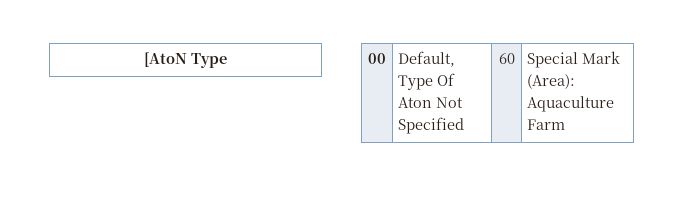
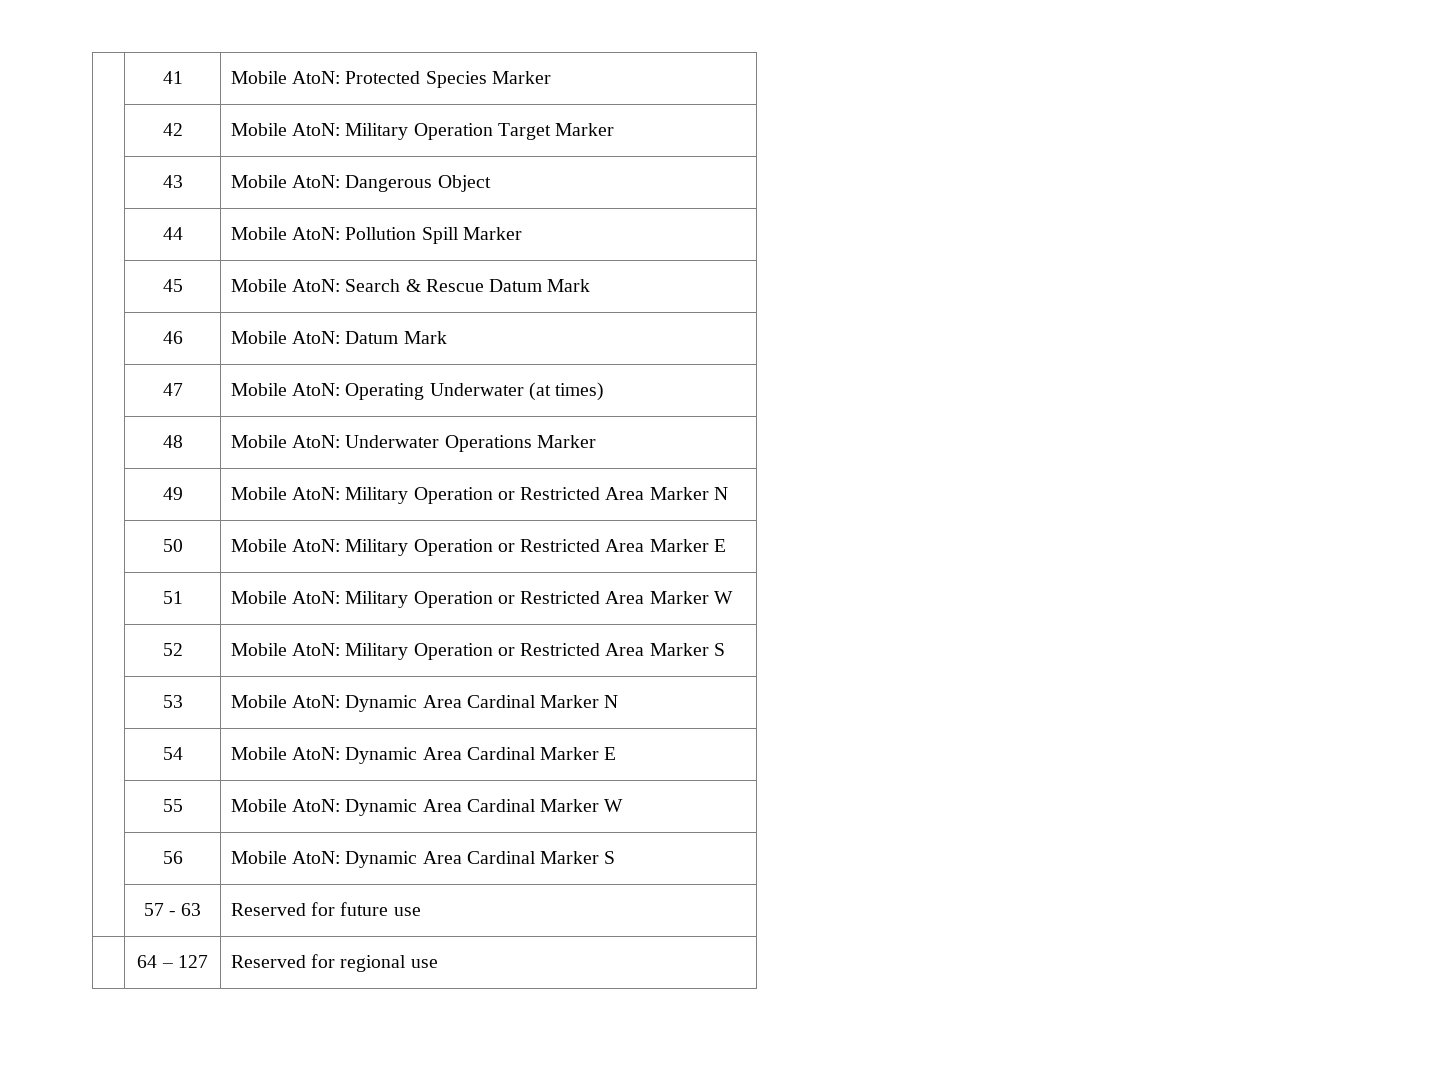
[144,52,227,68] [368,53,386,64] [398,51,456,67] [398,73,456,90] [398,97,464,108] [398,117,465,134] [498,53,515,64] [527,51,621,68] [527,74,576,89] [527,96,615,112] [527,119,566,130] [AtoN Type // 00 | Default, Type Of Aton Not Specified | 60 | Special Mark (Area): Aquaculture Farm -> [162,71,183,84] [230,71,551,88] [162,123,183,136] [230,123,615,140] [162,175,183,188] [230,175,491,192] [162,227,183,240] [230,227,522,244] [162,279,183,292] [230,279,591,292] [162,331,183,344] [230,331,447,344] [162,383,183,396] [230,382,605,401] [162,435,183,448] [230,435,596,452] [162,487,183,500] [230,487,728,504] [162,539,183,552] [230,539,726,556] [162,591,183,604] [230,591,733,608] [162,643,183,656] [230,643,725,660] [162,695,183,708] [230,695,619,712] [162,747,183,760] [230,747,617,764] [162,799,183,812] [230,799,624,816] [162,851,183,864] [230,851,616,868] [143,903,202,916] [230,902,421,916] [137,955,208,968] [230,954,438,972] | 41 | Mobile AtoN: Protected Species Marker // | 42 | Mobile AtoN: Military Operation Target Marker // | 43 | Mobile AtoN: Dangerous Object // | 44 | Mobile AtoN: Pollution Spill Marker // | 45 | Mobile AtoN: Search & Rescue Datum Mark // | 46 | Mobile AtoN: Datum Mark // | 47 | Mobile AtoN: Operating Underwater (at times) // | 48 | Mobile AtoN: Underwater Operations Marker // | 49 | Mobile AtoN: Military Operation or Restricted Area Marker N // | 50 | Mobile AtoN: Military Operation or Restricted Area Marker E // | 51 | Mobile AtoN: Military Operation or Restricted Area Marker W // | 52 | Mobile AtoN: Military Operation or Restricted Area Marker S // | 53 | Mobile AtoN: Dynamic Area Cardinal Marker N // | 54 | Mobile AtoN: Dynamic Area Cardinal Marker E // | 55 | Mobile AtoN: Dynamic Area Cardinal Marker W // | 56 | Mobile AtoN: Dynamic Area Cardinal Marker S // | 57 - 63 | Reserved for future use // | 64 – 127 | Reserved for regional use

